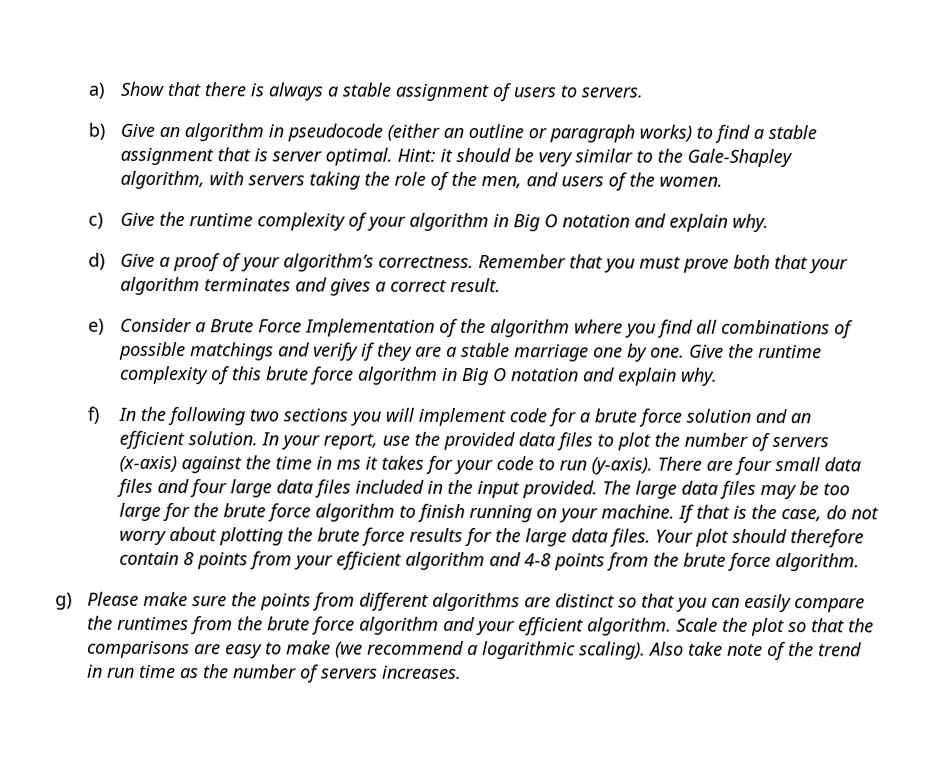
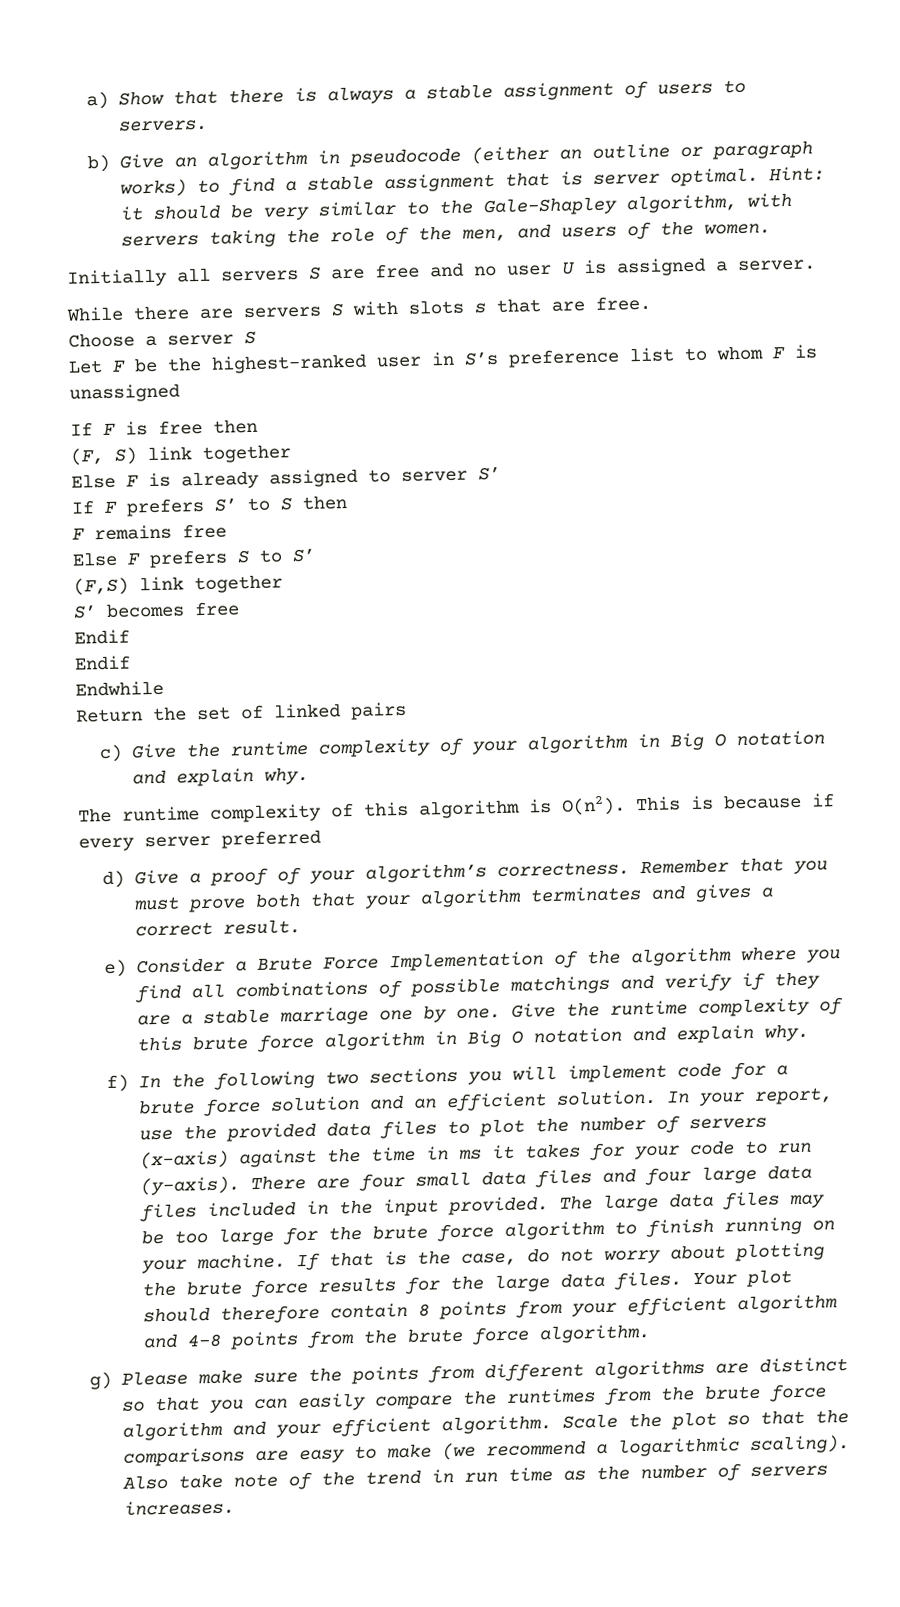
(723, 181) none -> [67,257,816,288] [66,295,651,322] [68,330,256,348] [68,344,817,374] [69,383,180,403] [70,418,258,436] [70,444,291,466] [71,466,501,490] [71,495,347,517] [72,523,227,541] [72,548,316,569] [73,574,283,596] [73,601,240,619] [74,629,130,645] [74,655,131,671] [75,680,164,697] [76,701,407,723] // Initially all servers S are free and no user U is assigned a server. // While there are servers S with slots s that are free. // Choose a server S // Let F be the highest-ranked user in S’s preference list to whom F is unassigned // If F is free then // (F, S) link together // Else F is already assigned to server S’ // If F prefers S’ to S then // F remains free // Else F prefers S to S’ // (F,S) link together // S’ becomes free // Endif // Endif // Endwhile // Return the set of linked pairs
(769, 222) none -> [78,793,835,823] [78,829,321,852] // The runtime complexity of this algorithm is O(n2). This is because if every server preferred

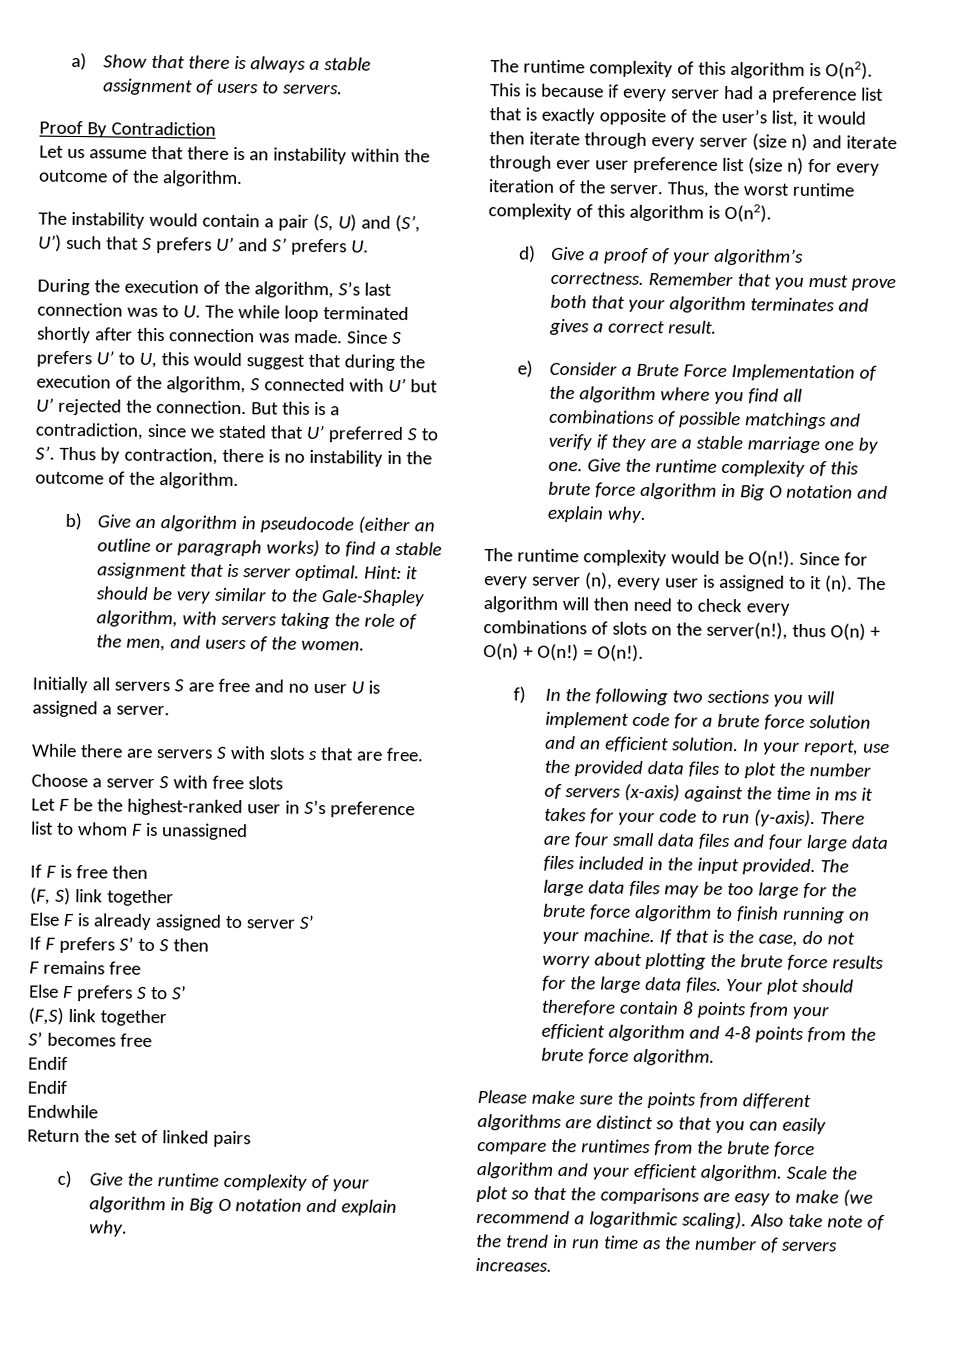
(208, 125) none -> [39,120,216,138] [39,145,430,165] [38,169,243,188] [38,211,421,233] [38,234,369,256] [37,278,392,299] [37,302,409,322] [37,326,402,344] [36,350,425,371] [36,374,438,394] [36,397,340,416] [35,422,438,444] [35,445,432,467] [35,471,239,490] // Proof By Contradiction // Let us assume that there is an instability within the outcome of the algorithm. // The instability would contain a pair (S, U) and (S’, U’) such that S prefers U’ and S’ prefers U. // During the execution of the algorithm, S’s last connection was to U. The while loop terminated shortly after this connection was made. Since S prefers U’ to U, this would suggest that during the execution of the algorithm, S connected with U’ but U’ rejected the connection. But this is a contradiction, since we stated that U’ preferred S to S’. Thus by contraction, there is no instability in the outcome of the algorithm.
(256, 337) none -> [172,775,283,790] with free slots
[221,829,321,849] preferred -> [723,85,884,104] [489,107,866,127] [489,131,897,151] [489,155,880,176] [488,179,855,198] [488,203,772,223] had a preference list that is exactly opposite of the user’s list, it would then iterate through every server (size n) and iterate through ever user preference list (size n) for every iteration of the server. Thus, the worst runtime complexity of this algorithm is O(n2).
(809, 1032) none -> [484,548,868,568] [484,572,886,593] [483,596,790,616] [483,620,881,641] [483,643,644,662] // The runtime complexity would be O(n!). Since for every server (n), every user is assigned to it (n). The algorithm will then need to check every combinations of slots on the server(n!), thus O(n) + O(n) + O(n!) = O(n!).
[89,1372,112,1390] g) -> (715, 1057) none

